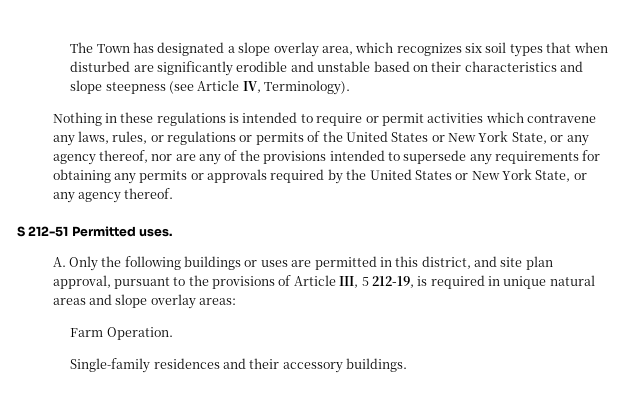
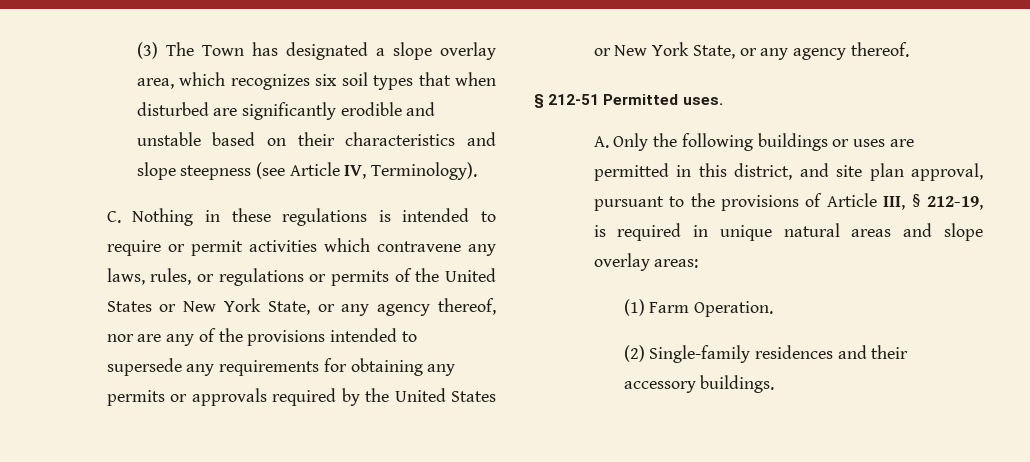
(70, 47) none -> [136,42,158,59] (3)
(351, 87) none -> [106,211,121,223] C.
[17,226,25,237] S -> [534,94,544,108] §
[361,277,369,286] 5 -> [911,194,921,207] §
(237, 301) none -> [623,299,645,316] (1)
(173, 333) none -> [623,345,645,362] (2)

